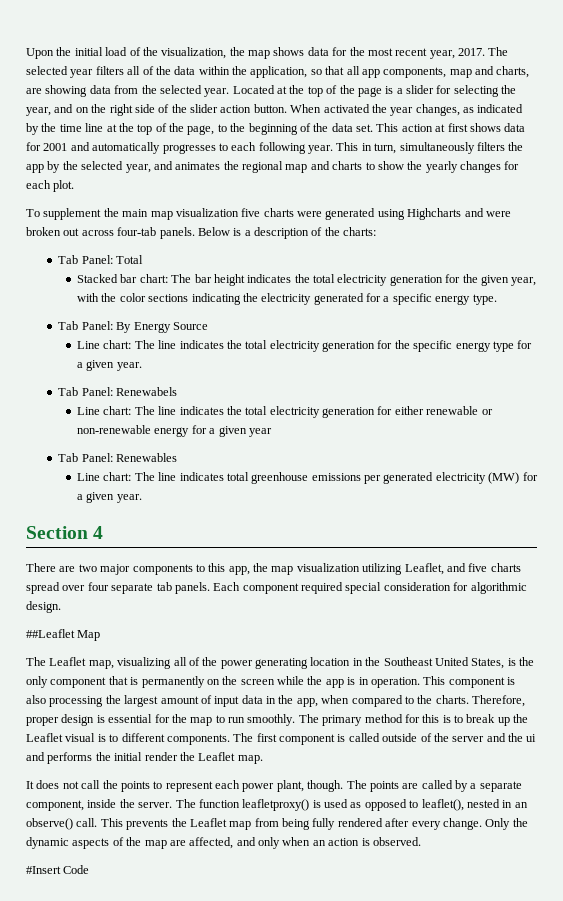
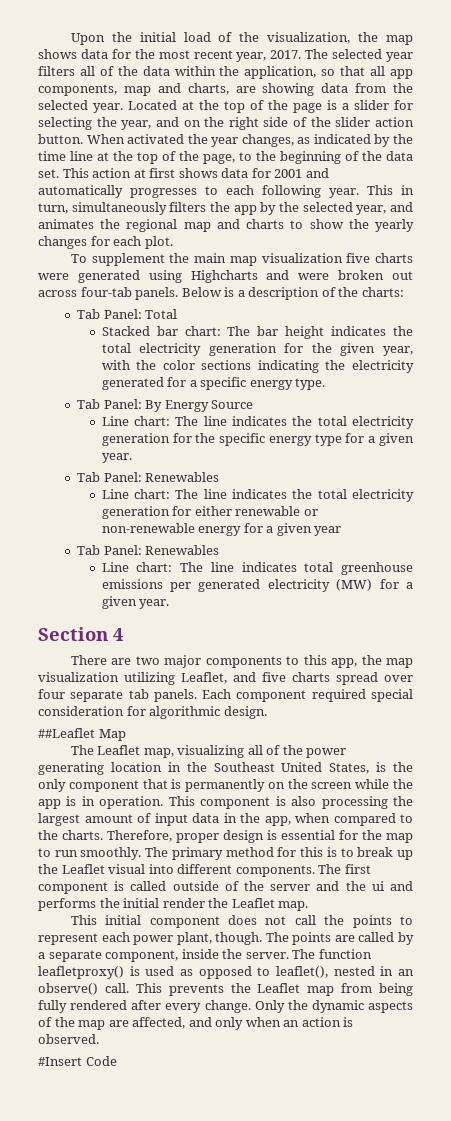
[116,387,178,396] Renewabels -> [145,472,220,482] Renewables
[97,734,119,742] is to -> [148,864,174,874] into
[26,781,34,789] It -> [70,915,220,928] This initial component

